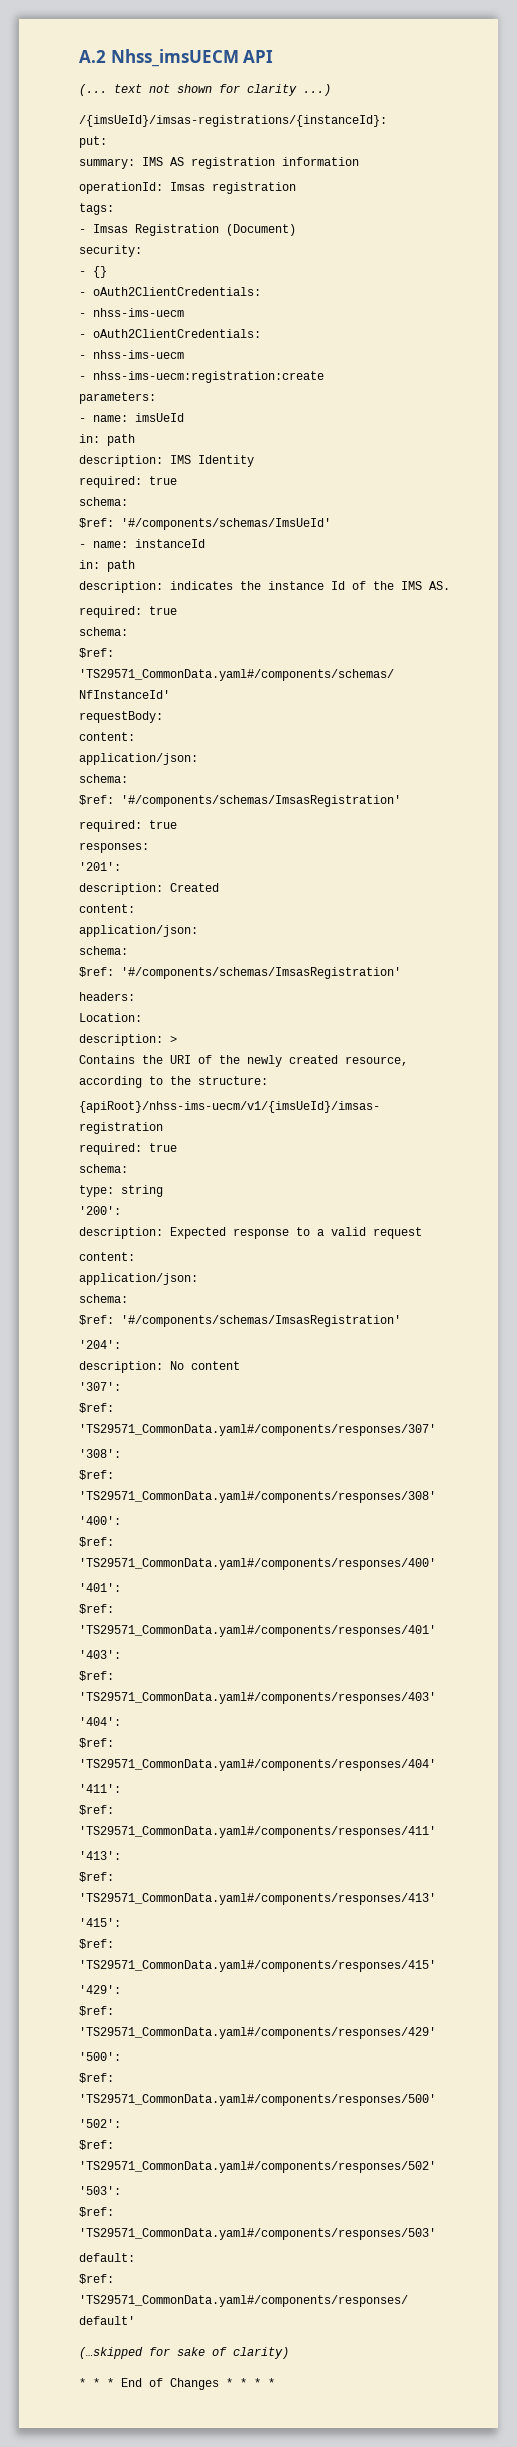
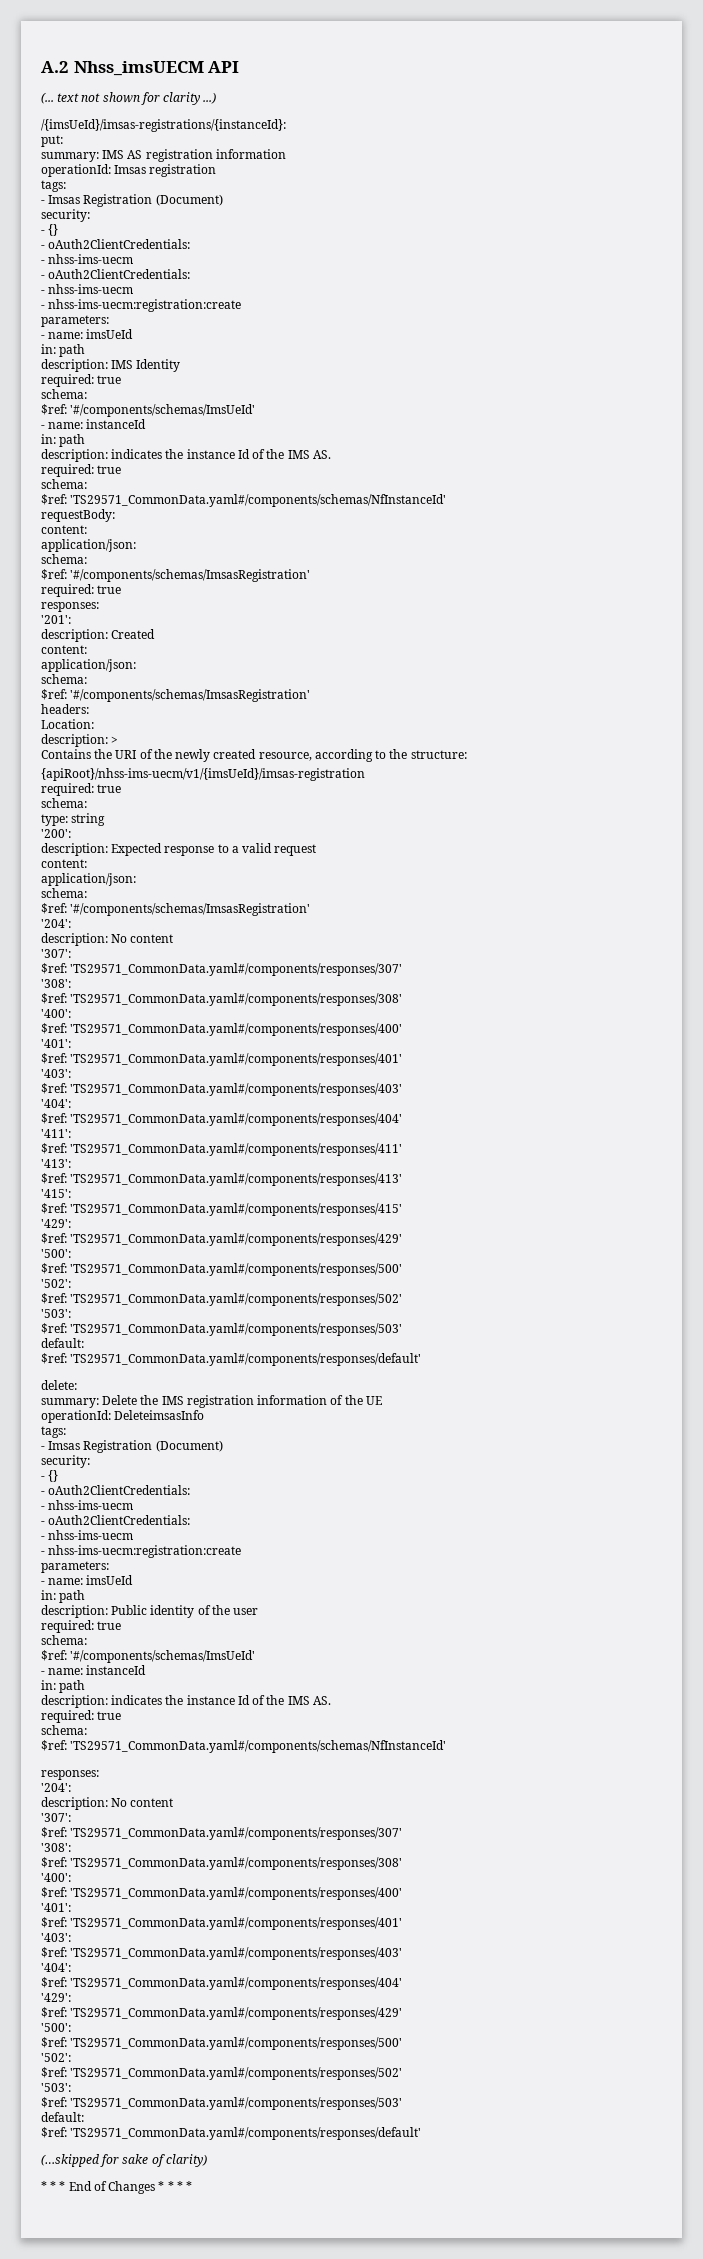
(135, 2320) none -> [41,1380,77,1390] [41,1395,382,1408] [41,1410,205,1423] [41,1426,66,1438] [41,1440,223,1453] [41,1455,90,1468] [41,1470,59,1482] [41,1485,191,1495] [41,1500,134,1510] [41,1515,191,1525] [41,1530,134,1540] [41,1545,242,1558] [41,1561,109,1573] [41,1575,134,1585] [41,1590,86,1603] [41,1605,259,1618] [41,1620,122,1633] [41,1635,87,1645] [41,1650,256,1663] [41,1665,147,1675] [41,1680,86,1693] [41,1695,331,1708] [41,1710,122,1723] [41,1725,87,1735] [41,1740,447,1753] [41,1770,99,1780] [41,1783,71,1792] [41,1797,174,1810] [41,1813,71,1822] [41,1827,403,1840] [41,1843,71,1852] [41,1857,403,1870] [41,1873,71,1882] [41,1887,403,1900] [41,1903,71,1912] [41,1917,403,1930] [41,1933,71,1942] [41,1947,403,1960] [41,1963,71,1972] [41,1977,403,1990] [41,1993,71,2002] [41,2007,403,2020] [41,2023,71,2032] [41,2037,403,2050] [41,2053,71,2062] [41,2067,403,2080] [41,2083,71,2092] [41,2097,403,2110] [41,2112,84,2122] [41,2127,422,2140] // delete: // summary: Delete the IMS registration information of the UE // operationId: DeleteimsasInfo // tags: // - Imsas Registration (Document) // security: // - {} // - oAuth2ClientCredentials: // - nhss-ims-uecm // - oAuth2ClientCredentials: // - nhss-ims-uecm // - nhss-ims-uecm:registration:create // parameters: // - name: imsUeId // in: path // description: Public identity of the user // required: true // schema: // $ref: '#/components/schemas/ImsUeId' // - name: instanceId // in: path // description: indicates the instance Id of the IMS AS. // required: true // schema: // $ref: 'TS29571_CommonData.yaml#/components/schemas/NfInstanceId' // responses: // '204': // description: No content // '307': // $ref: 'TS29571_CommonData.yaml#/components/responses/307' // '308': // $ref: 'TS29571_CommonData.yaml#/components/responses/308' // '400': // $ref: 'TS29571_CommonData.yaml#/components/responses/400' // '401': // $ref: 'TS29571_CommonData.yaml#/components/responses/401' // '403': // $ref: 'TS29571_CommonData.yaml#/components/responses/403' // '404': // $ref: 'TS29571_CommonData.yaml#/components/responses/404' // '429': // $ref: 'TS29571_CommonData.yaml#/components/responses/429' // '500': // $ref: 'TS29571_CommonData.yaml#/components/responses/500' // '502': // $ref: 'TS29571_CommonData.yaml#/components/responses/502' // '503': // $ref: 'TS29571_CommonData.yaml#/components/responses/503' // default: // $ref: 'TS29571_CommonData.yaml#/components/responses/default'

